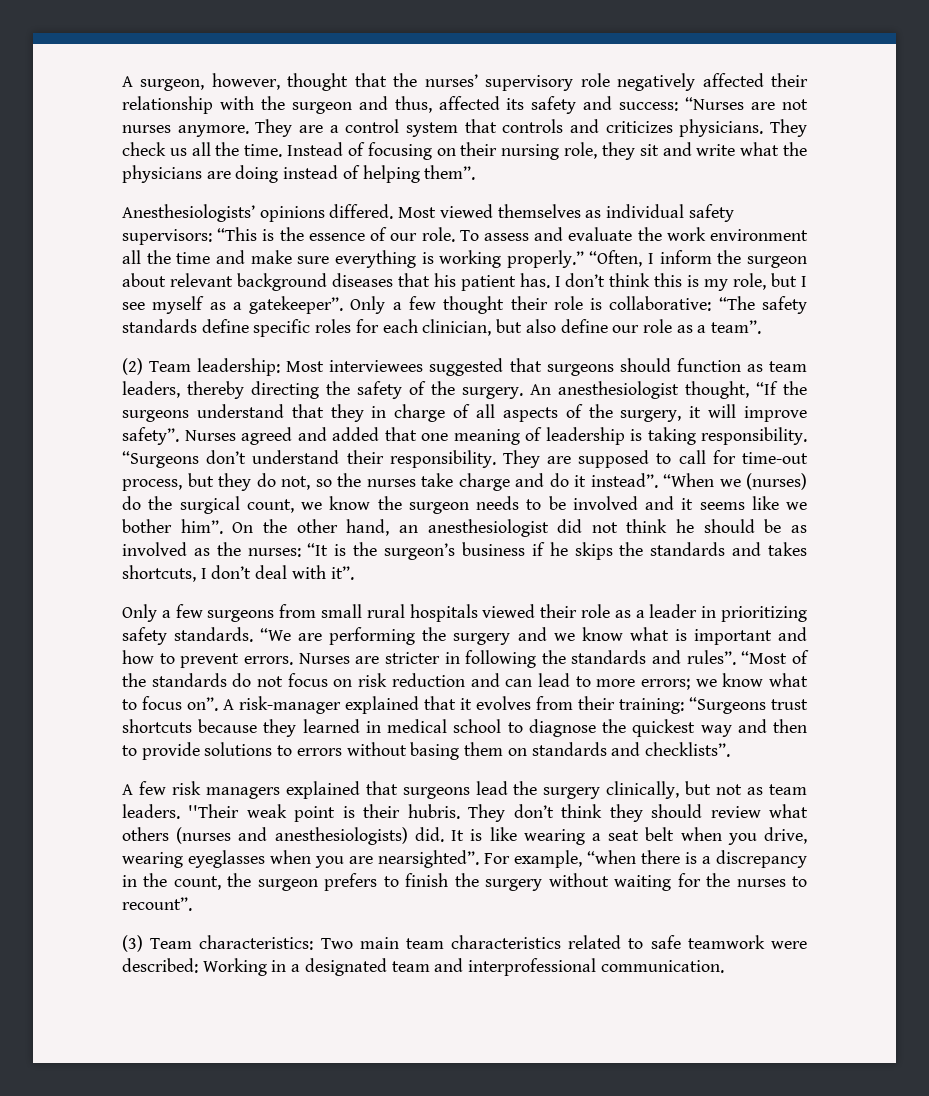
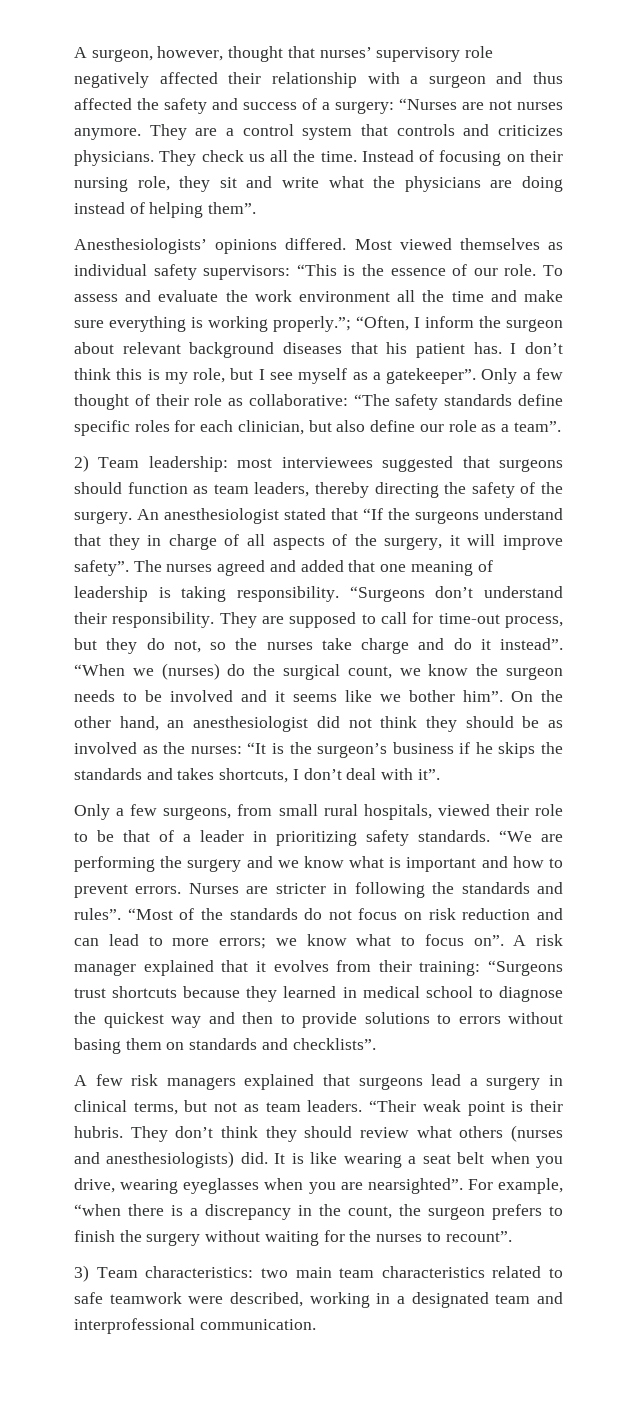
[393,73,418,87] the -> (315, 52) none
[260,96,285,110] the -> [410,76,419,84] a
[394,96,679,114] thus, affected its safety and success: -> [533,72,563,84] [74,98,394,114] thus affected the safety and success of a surgery:
[506,250,584,268] properly.” -> [273,316,351,332] properly.”;
[510,296,603,310] their role is -> [134,394,244,406] of their role as
[122,358,143,375] (2) -> [74,455,89,472] 2)
[286,361,325,372] Most -> [237,458,273,468] most
[685,381,749,399] thought, -> [284,508,358,520] stated that
[184,430,236,441] Nurses -> [133,560,213,572] The nurses
[676,519,695,533] he -> [425,716,457,732] they
[207,610,275,622] surgeons -> [163,807,232,820] surgeons,
[409,604,478,622] hospitals -> [363,804,432,820] hospitals,
[614,610,631,618] as -> [74,830,174,842] to be that of
[239,696,341,714] risk-manager -> [536,934,563,946] [74,963,136,976] risk manager
[513,781,680,799] the surgery clinically, -> [469,1075,564,1090] [74,1100,178,1115] a surgery in clinical terms,
[188,804,240,818] ''Their -> [369,1100,417,1112] “Their
[122,935,143,952] (3) -> [74,1265,89,1282] 3)
[320,938,353,949] Two -> [260,1268,288,1278] two
[122,958,267,976] described: Working -> [230,1292,370,1308] described, working

